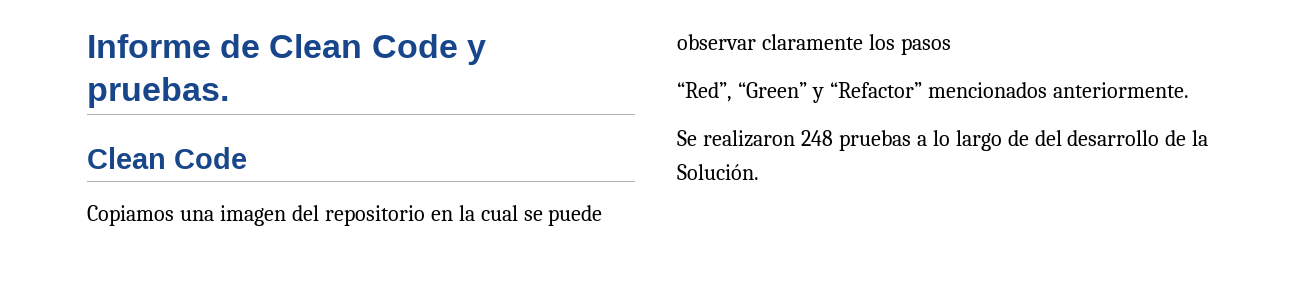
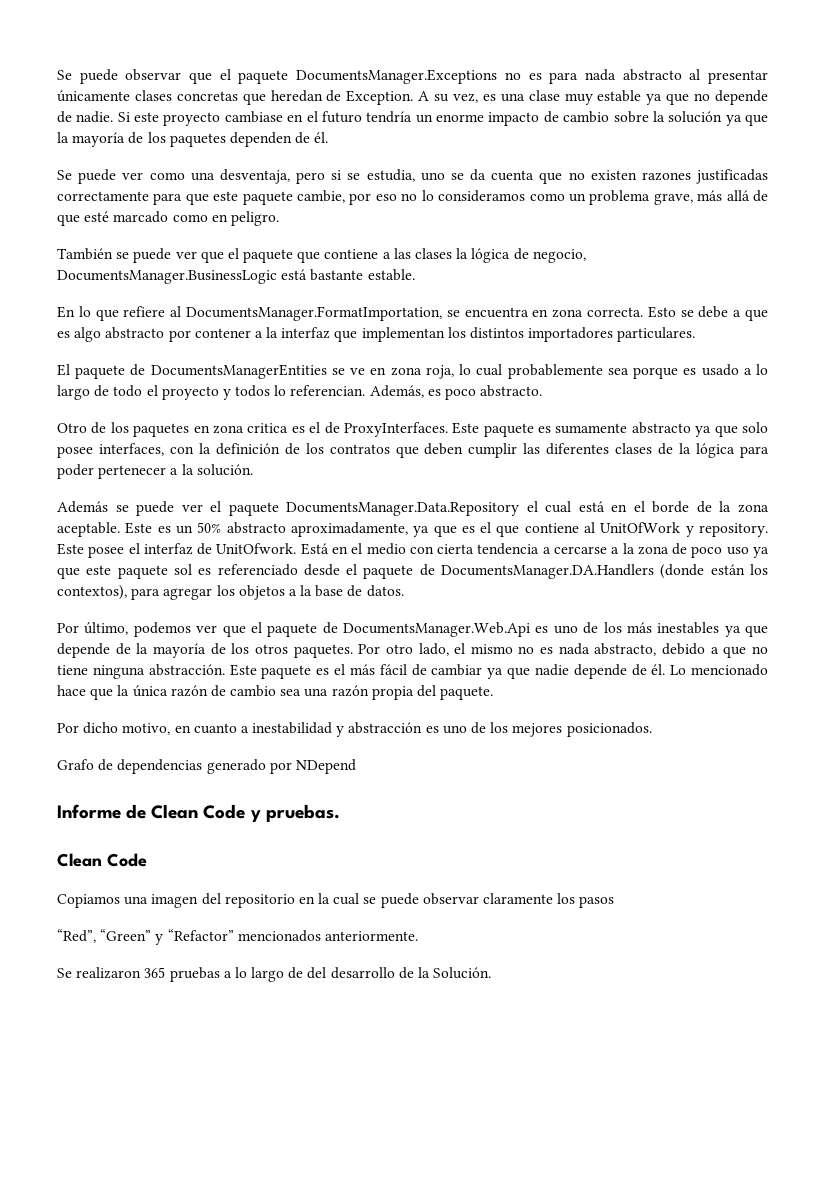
(87, 46) none -> [57,69,769,84] [57,90,769,105] [57,111,768,126] [57,132,329,147] [57,169,769,184] [57,190,768,205] [57,211,279,226] [57,248,586,263] [57,269,415,284] [57,306,768,321] [57,327,696,342] [57,364,769,379] [57,385,543,400] [57,422,769,437] [57,443,770,458] [57,464,253,479] [57,501,769,516] [57,522,768,537] [57,543,770,558] [57,564,768,579] [57,585,404,600] [57,622,768,637] [57,643,768,658] [57,664,768,679] [57,685,494,700] [57,722,652,737] [57,759,356,774] Se puede observar que el paquete DocumentsManager.Exceptions no es para nada abstracto al presentar únicamente clases concretas que heredan de Exception. A su vez, es una clase muy estable ya que no depende de nadie. Si este proyecto cambiase en el futuro tendría un enorme impacto de cambio sobre la solución ya que la mayoría de los paquetes dependen de él. // Se puede ver como una desventaja, pero si se estudia, uno se da cuenta que no existen razones justificadas correctamente para que este paquete cambie, por eso no lo consideramos como un problema grave, más allá de que esté marcado como en peligro. // También se puede ver que el paquete que contiene a las clases la lógica de negocio, DocumentsManager.BusinessLogic está bastante estable. // En lo que refiere al DocumentsManager.FormatImportation, se encuentra en zona correcta. Esto se debe a que es algo abstracto por contener a la interfaz que implementan los distintos importadores particulares. // El paquete de DocumentsManagerEntities se ve en zona roja, lo cual probablemente sea porque es usado a lo largo de todo el proyecto y todos lo referencian. Además, es poco abstracto. // Otro de los paquetes en zona critica es el de ProxyInterfaces. Este paquete es sumamente abstracto ya que solo posee interfaces, con la definición de los contratos que deben cumplir las diferentes clases de la lógica para poder pertenecer a la solución. // Además se puede ver el paquete DocumentsManager.Data.Repository el cual está en el borde de la zona aceptable. Este es un 50% abstracto aproximadamente, ya que es el que contiene al UnitOfWork y repository. Este posee el interfaz de UnitOfwork. Está en el medio con cierta tendencia a cercarse a la zona de poco uso ya que este paquete sol es referenciado desde el paquete de DocumentsManager.DA.Handlers (donde están los contextos), para agregar los objetos a la base de datos. // Por último, podemos ver que el paquete de DocumentsManager.Web.Api es uno de los más inestables ya que depende de la mayoría de los otros paquetes. Por otro lado, el mismo no es nada abstracto, debido a que no tiene ninguna abstracción. Este paquete es el más fácil de cambiar ya que nadie depende de él. Lo mencionado hace que la única razón de cambio sea una razón propia del paquete. // Por dicho motivo, en cuanto a inestabilidad y abstracción es uno de los mejores posicionados. // Grafo de dependencias generado por NDepend //
[800,130,833,146] 248 -> [144,967,166,978] 365

